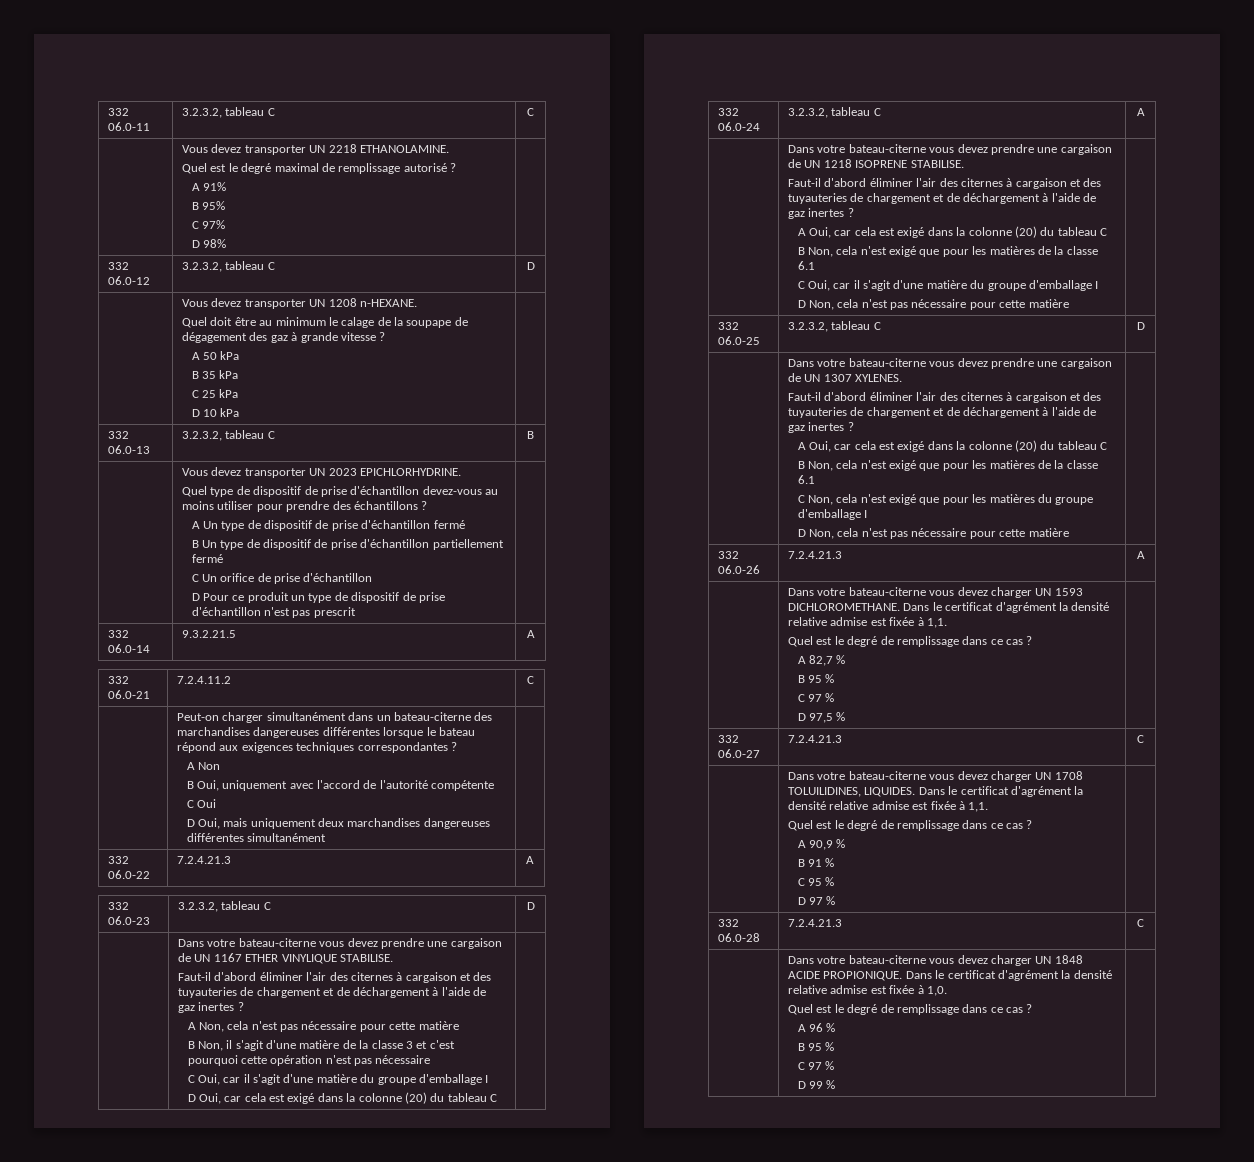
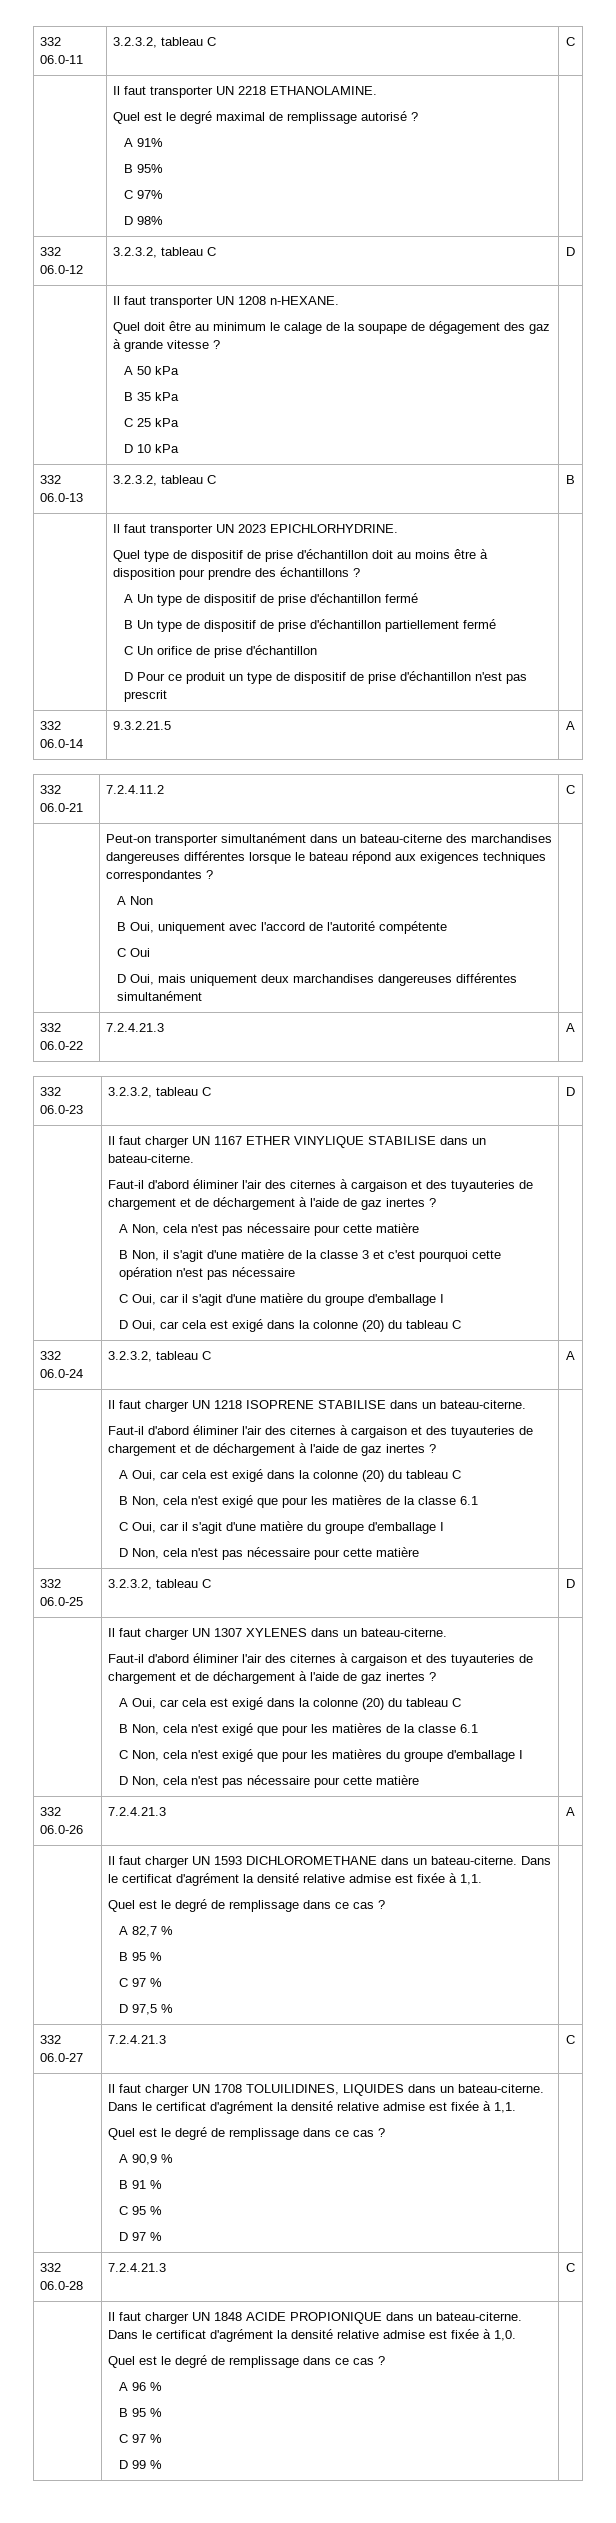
[182,144,242,153] Vous devez -> [112,86,146,95] Il faut
[182,298,242,307] Vous devez -> [112,296,146,305] Il faut
[182,467,242,476] Vous devez -> [112,524,146,533] Il faut
[422,486,482,495] devez-vous -> [371,550,393,559] doit
[217,501,254,510] utiliser -> [453,549,488,559] [112,568,175,580] être à disposition
[222,712,264,723] charger -> [154,834,218,846] transporter
[178,938,502,949] [178,953,393,964] Dans votre bateau-citerne vous devez prendre une cargaison de UN 1167 ETHER VINYLIQUE STABILISE. -> [107,1136,486,1148] [107,1154,194,1163] Il faut charger UN 1167 ETHER VINYLIQUE STABILISE dans un bateau-citerne.
[788,144,1112,155] [788,159,964,168] Dans votre bateau-citerne vous devez prendre une cargaison de UN 1218 ISOPRENE STABILISE. -> [107,1400,526,1412] Il faut charger UN 1218 ISOPRENE STABILISE dans un bateau-citerne.
[788,358,1112,369] [788,373,903,382] Dans votre bateau-citerne vous devez prendre une cargaison de UN 1307 XYLENES. -> [107,1628,447,1640] Il faut charger UN 1307 XYLENES dans un bateau-citerne.
[788,587,1083,598] [788,603,901,611] Dans votre bateau-citerne vous devez charger UN 1593 DICHLOROMETHANE. -> [107,1856,517,1868] Il faut charger UN 1593 DICHLOROMETHANE dans un bateau-citerne.
[788,771,1083,782] [788,787,916,797] Dans votre bateau-citerne vous devez charger UN 1708 TOLUILIDINES, LIQUIDES. -> [107,2084,544,2096] Il faut charger UN 1708 TOLUILIDINES, LIQUIDES dans un bateau-citerne.
[788,955,1083,966] [788,971,903,981] Dans votre bateau-citerne vous devez charger UN 1848 ACIDE PROPIONIQUE. -> [107,2312,522,2324] Il faut charger UN 1848 ACIDE PROPIONIQUE dans un bateau-citerne.

